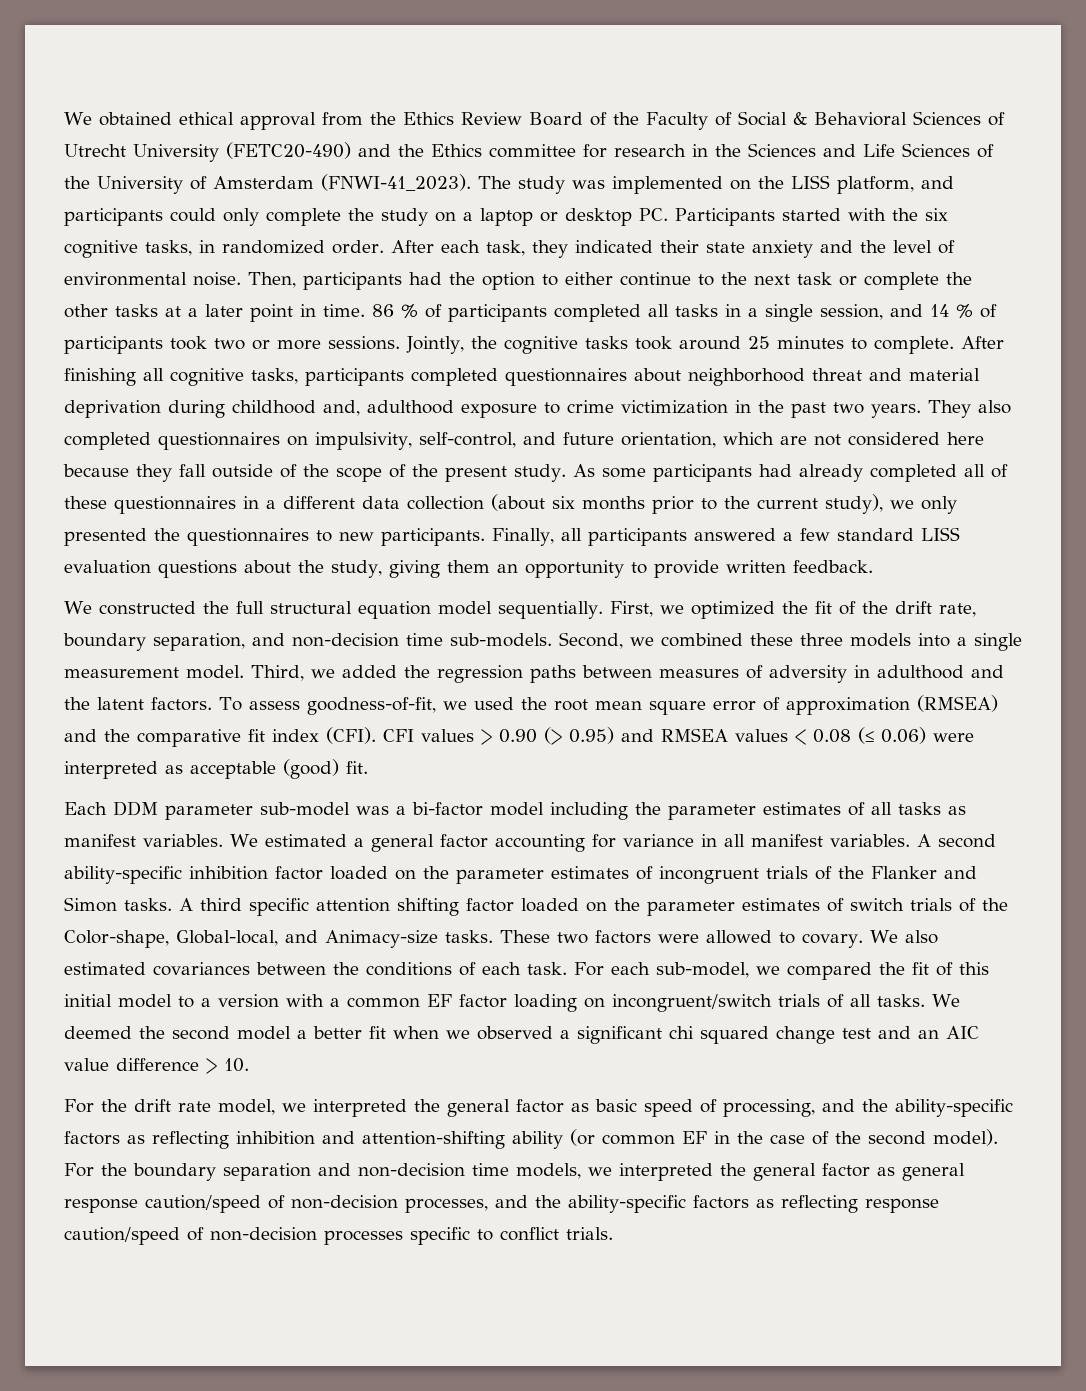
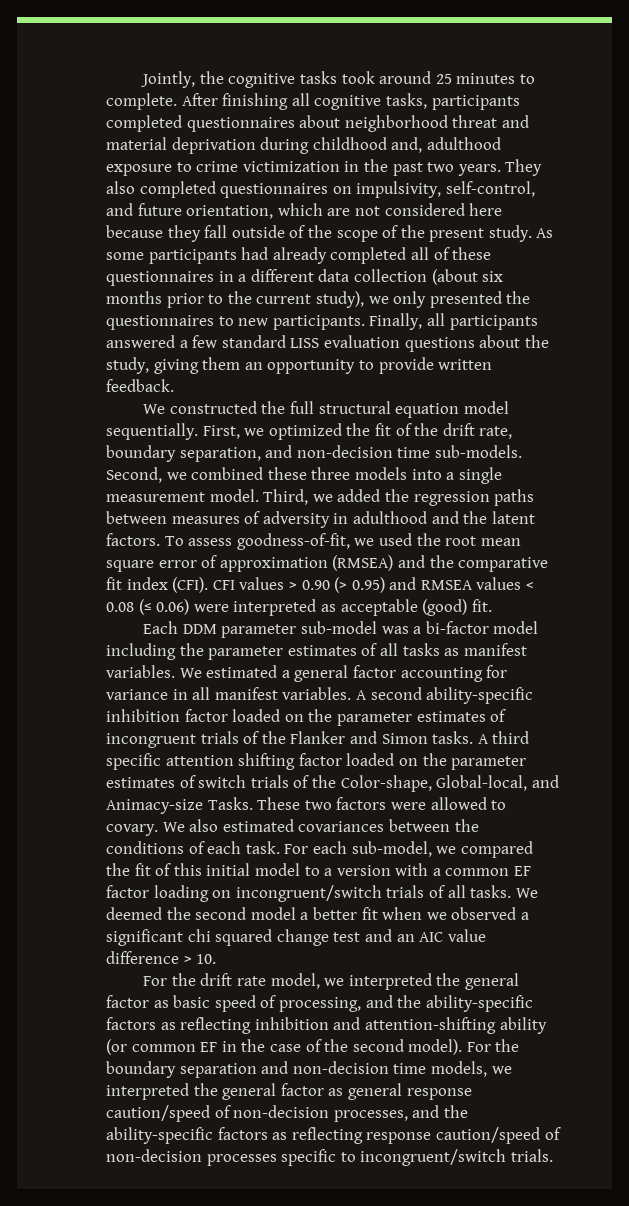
[64,111,1005,130] [64,142,994,162] [64,174,954,194] [64,208,948,226] [64,240,955,258] [64,272,972,290] [64,304,997,322] [64,336,400,354] We obtained ethical approval from the Ethics Review Board of the Faculty of Social & Behavioral Sciences of Utrecht University (FETC20-490) and the Ethics committee for research in the Sciences and Life Sciences of the University of Amsterdam (FNWI-41_2023). The study was implemented on the LISS platform, and participants could only complete the study on a laptop or desktop PC. Participants started with the six cognitive tasks, in randomized order. After each task, they indicated their state anxiety and the level of environmental noise. Then, participants had the option to either continue to the next task or complete the other tasks at a later point in time. 86 % of participants completed all tasks in a single session, and 14 % of participants took two or more sessions. -> (141, 79) none
[445,930,493,943] tasks. -> [207,797,253,810] Tasks.
[500,1227,559,1241] conflict -> [360,1149,507,1166] incongruent/switch

